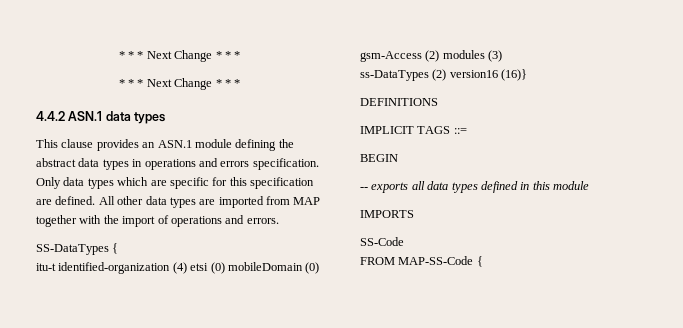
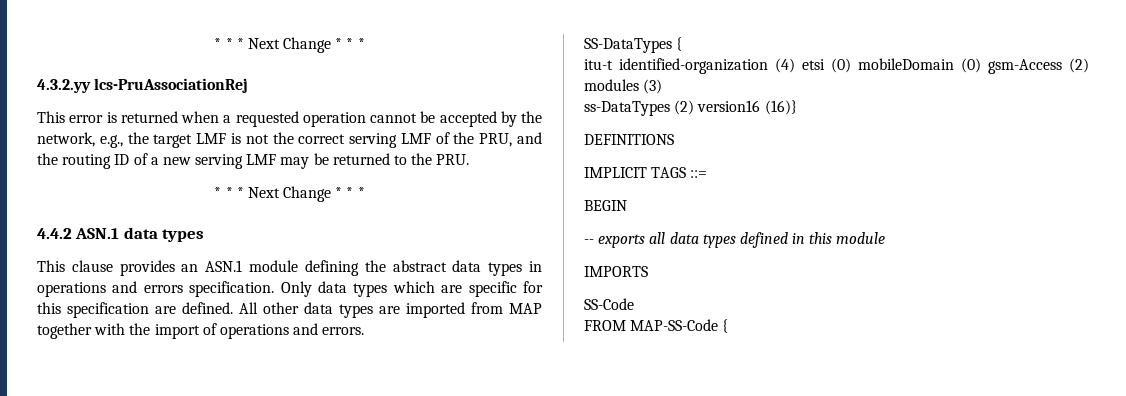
[118,50,241,62] * * * Next Change * * * -> [214,37,365,53] [37,78,249,93] [37,111,542,127] [37,132,542,148] [37,153,470,169] * * * Next Change * * * // 4.3.2.yy lcs-PruAssociationRej // This error is returned when a requested operation cannot be accepted by the network, e.g., the target LMF is not the correct serving LMF of the PRU, and the routing ID of a new serving LMF may be returned to the PRU.

